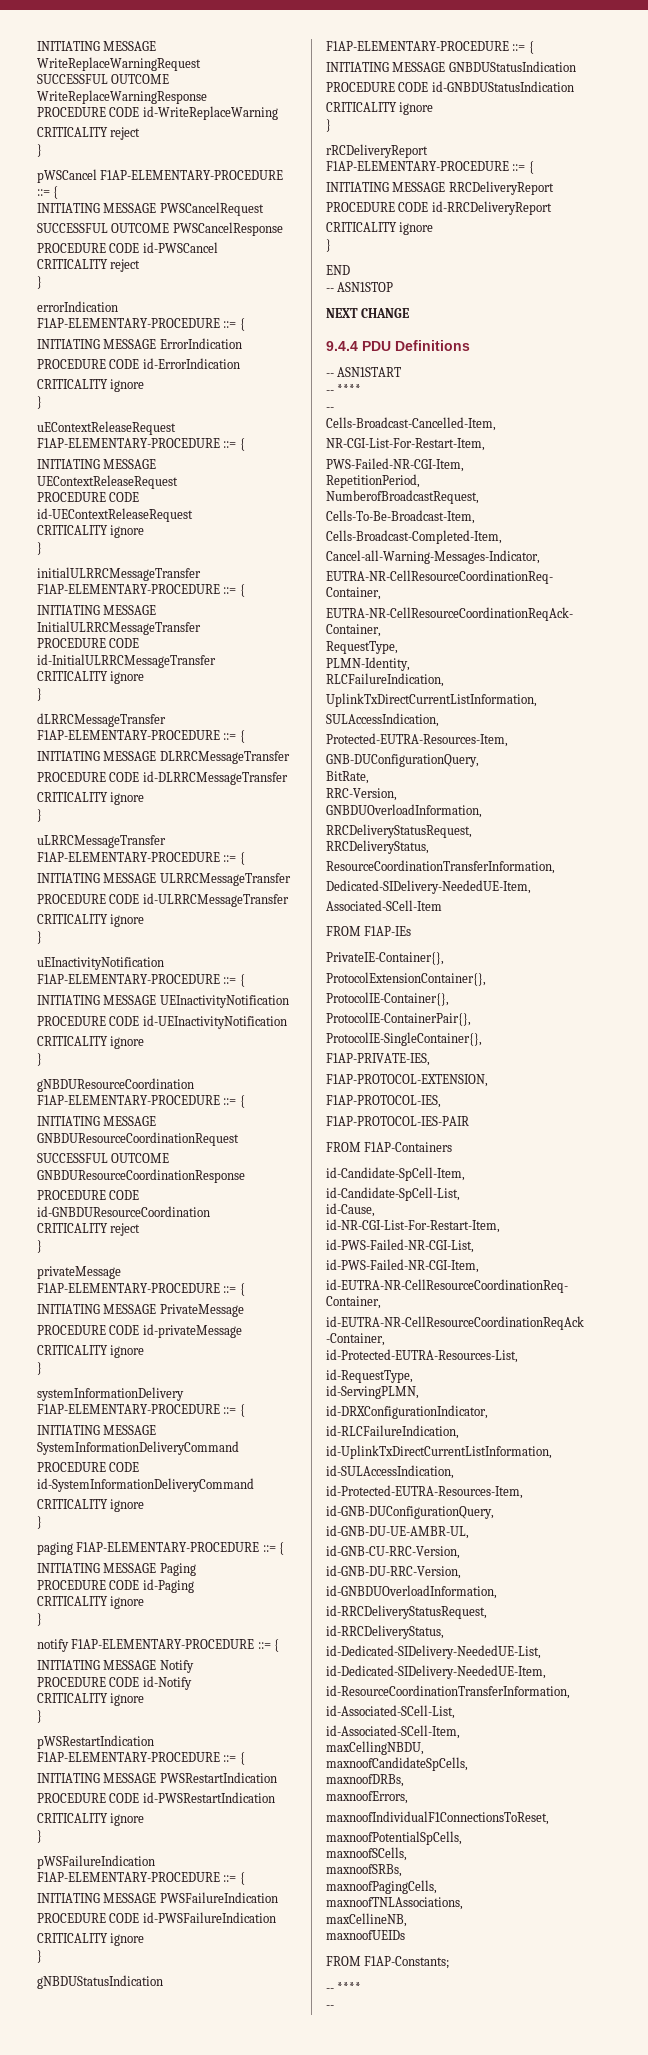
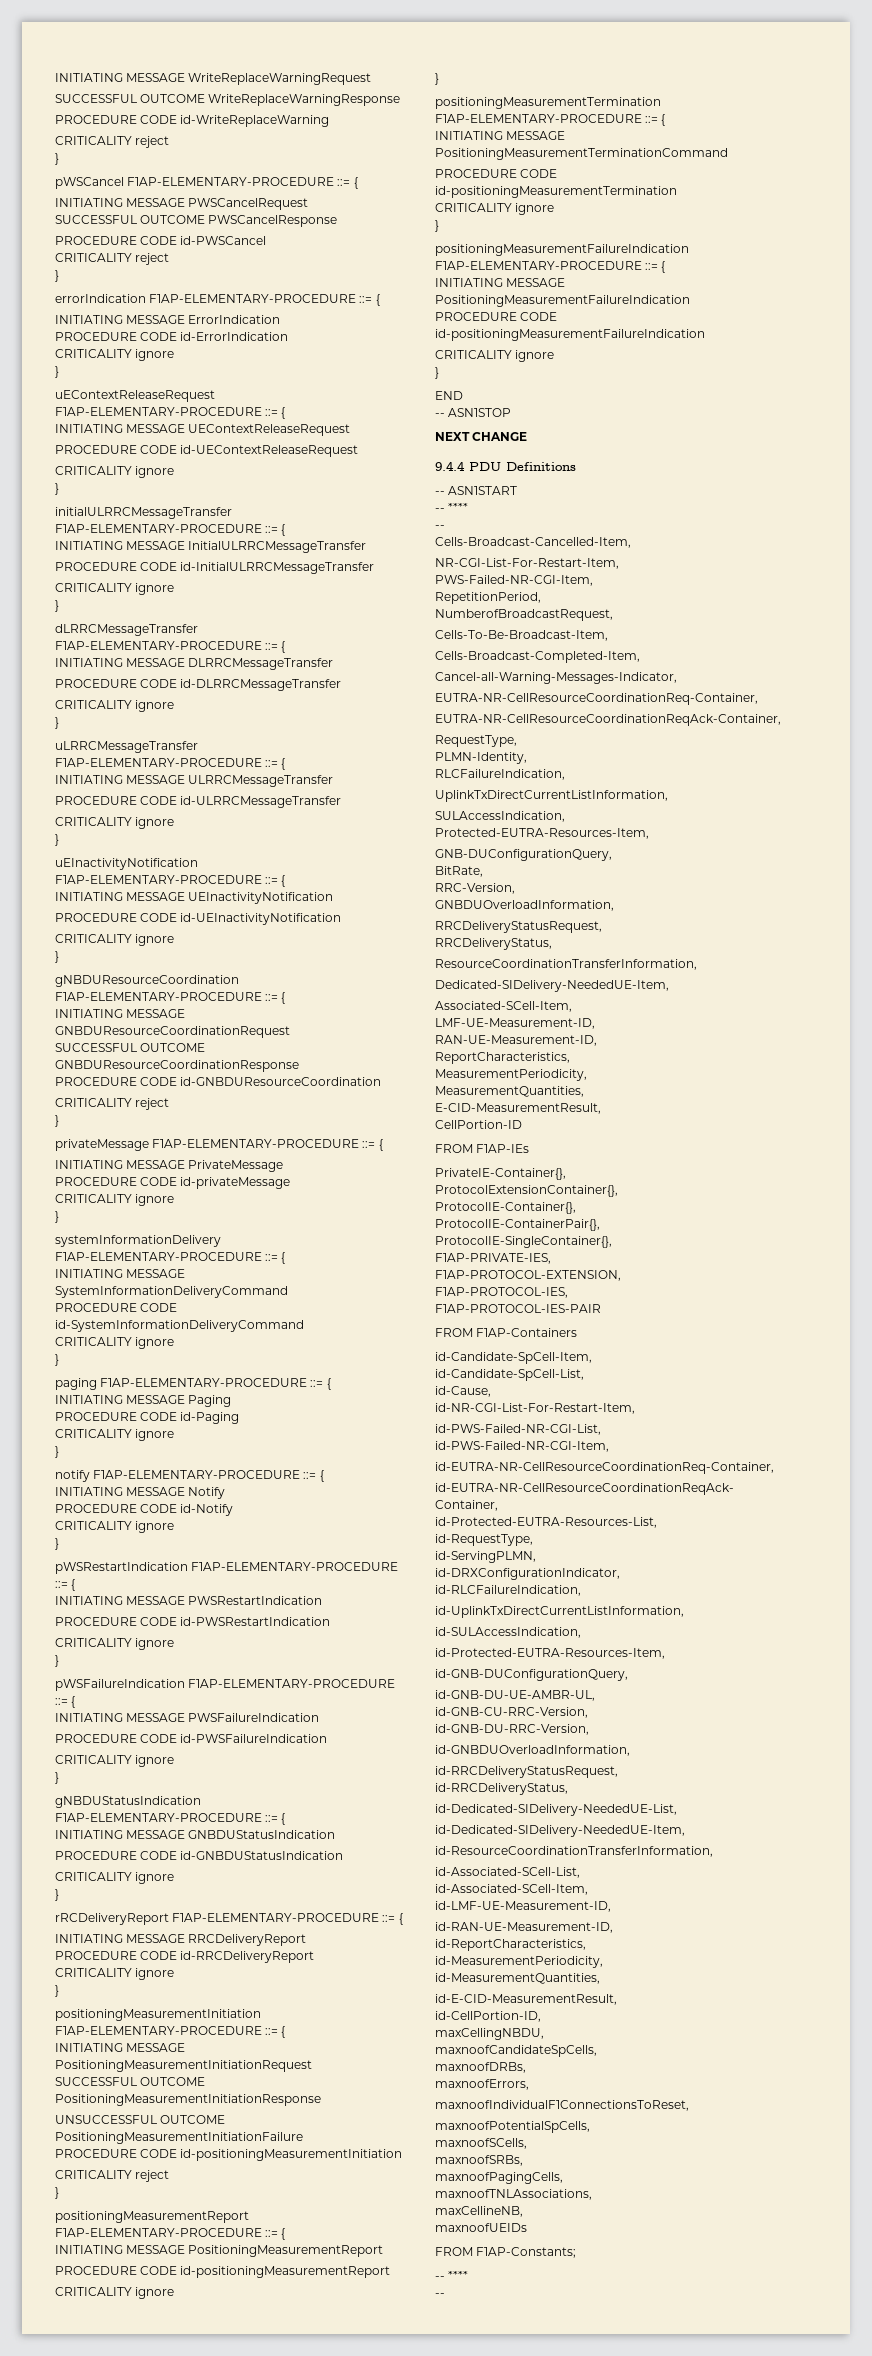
(331, 245) none -> [55,2009,261,2021] [55,2026,286,2038] [55,2043,186,2052] [55,2060,312,2072] [55,2077,206,2086] [55,2094,321,2106] [55,2115,226,2124] [55,2132,303,2144] [55,2149,403,2161] [55,2170,170,2182] [55,2187,59,2199] [55,2211,249,2223] [55,2228,286,2240] [55,2245,384,2257] [55,2266,391,2278] [55,2287,175,2299] [435,73,439,85] [435,97,661,109] [435,114,666,126] [435,131,566,140] [435,148,728,160] [435,169,558,178] [435,186,677,198] [435,203,555,215] [435,220,439,232] [435,244,689,256] [435,261,666,273] [435,278,566,287] [435,295,690,307] [435,312,558,321] [435,329,705,341] [435,350,555,362] [435,367,439,379] // positioningMeasurementInitiation F1AP-ELEMENTARY-PROCEDURE ::= { // INITIATING MESSAGE PositioningMeasurementInitiationRequest // SUCCESSFUL OUTCOME PositioningMeasurementInitiationResponse // UNSUCCESSFUL OUTCOME PositioningMeasurementInitiationFailure // PROCEDURE CODE id-positioningMeasurementInitiation // CRITICALITY reject // } // positioningMeasurementReport F1AP-ELEMENTARY-PROCEDURE ::= { // INITIATING MESSAGE PositioningMeasurementReport // PROCEDURE CODE id-positioningMeasurementReport // CRITICALITY ignore // } // positioningMeasurementTermination F1AP-ELEMENTARY-PROCEDURE ::= { // INITIATING MESSAGE PositioningMeasurementTerminationCommand // PROCEDURE CODE id-positioningMeasurementTermination // CRITICALITY ignore // } // positioningMeasurementFailureIndication F1AP-ELEMENTARY-PROCEDURE ::= { // INITIATING MESSAGE PositioningMeasurementFailureIndication // PROCEDURE CODE id-positioningMeasurementFailureIndication // CRITICALITY ignore // }
[326,900,442,911] Associated-SCell-Item -> [435,1001,572,1012] [435,1018,595,1029] [435,1035,597,1046] [435,1052,570,1064] [435,1069,587,1081] [435,1086,584,1097] [435,1103,601,1114] [435,1120,522,1129] Associated-SCell-Item, // LMF-UE-Measurement-ID, // RAN-UE-Measurement-ID, // ReportCharacteristics, // MeasurementPeriodicity, // MeasurementQuantities, // E-CID-MeasurementResult, // CellPortion-ID
(460, 1732) none -> [435,1901,611,1912] [435,1922,613,1933] [435,1939,586,1951] [435,1956,603,1968] [435,1973,600,1984] [435,1994,617,2005] [435,2011,541,2022] // id-LMF-UE-Measurement-ID, // id-RAN-UE-Measurement-ID, // id-ReportCharacteristics, // id-MeasurementPeriodicity, // id-MeasurementQuantities, // id-E-CID-MeasurementResult, // id-CellPortion-ID,

